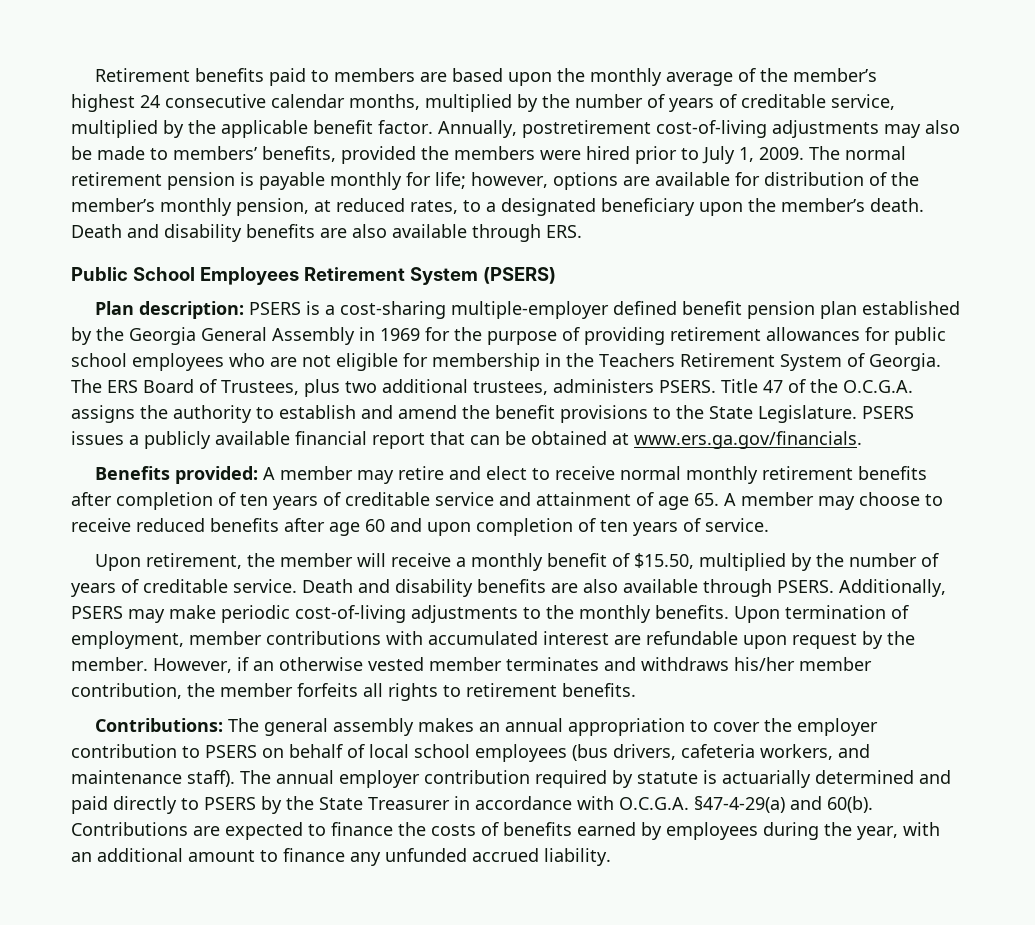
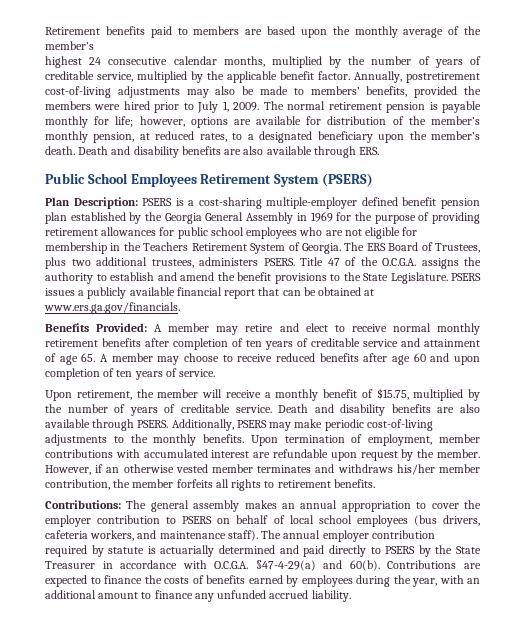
[139,301,245,319] description: -> [73,197,138,209] Description:
[175,466,259,484] provided: -> [96,323,148,332] Provided:
[634,553,695,569] $15.50, -> [376,388,409,400] $15.75,

